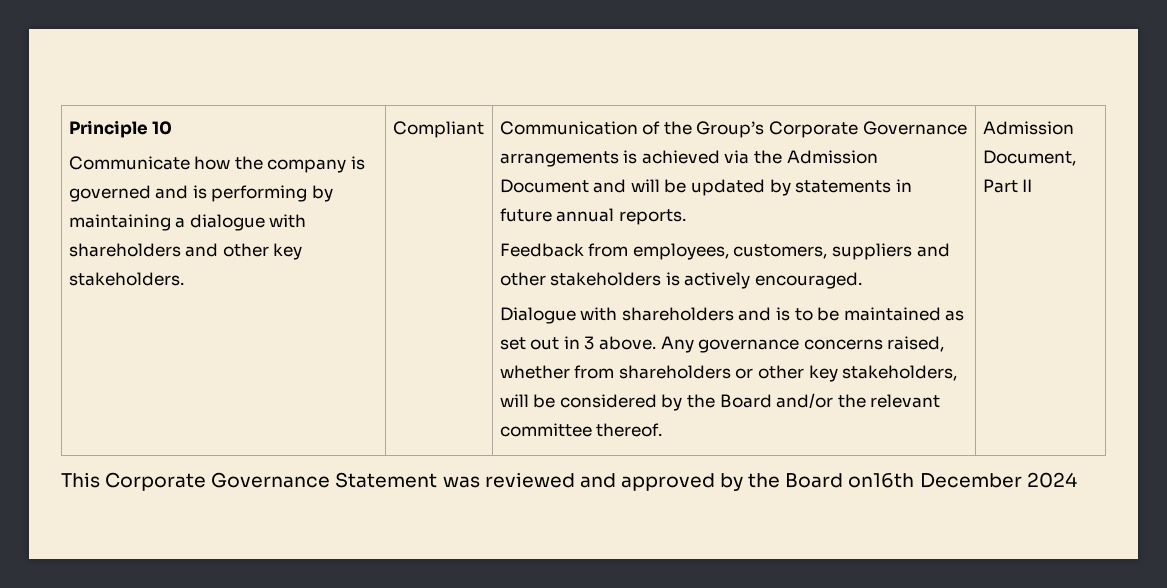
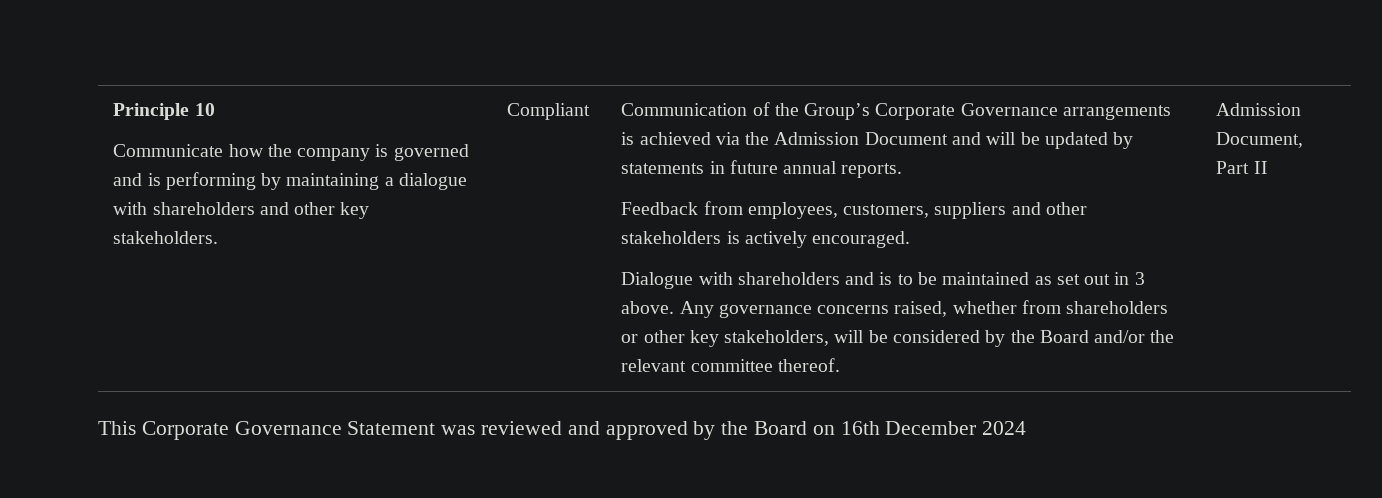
[848,473,915,488] on16th -> [812,421,880,435] on 16th

